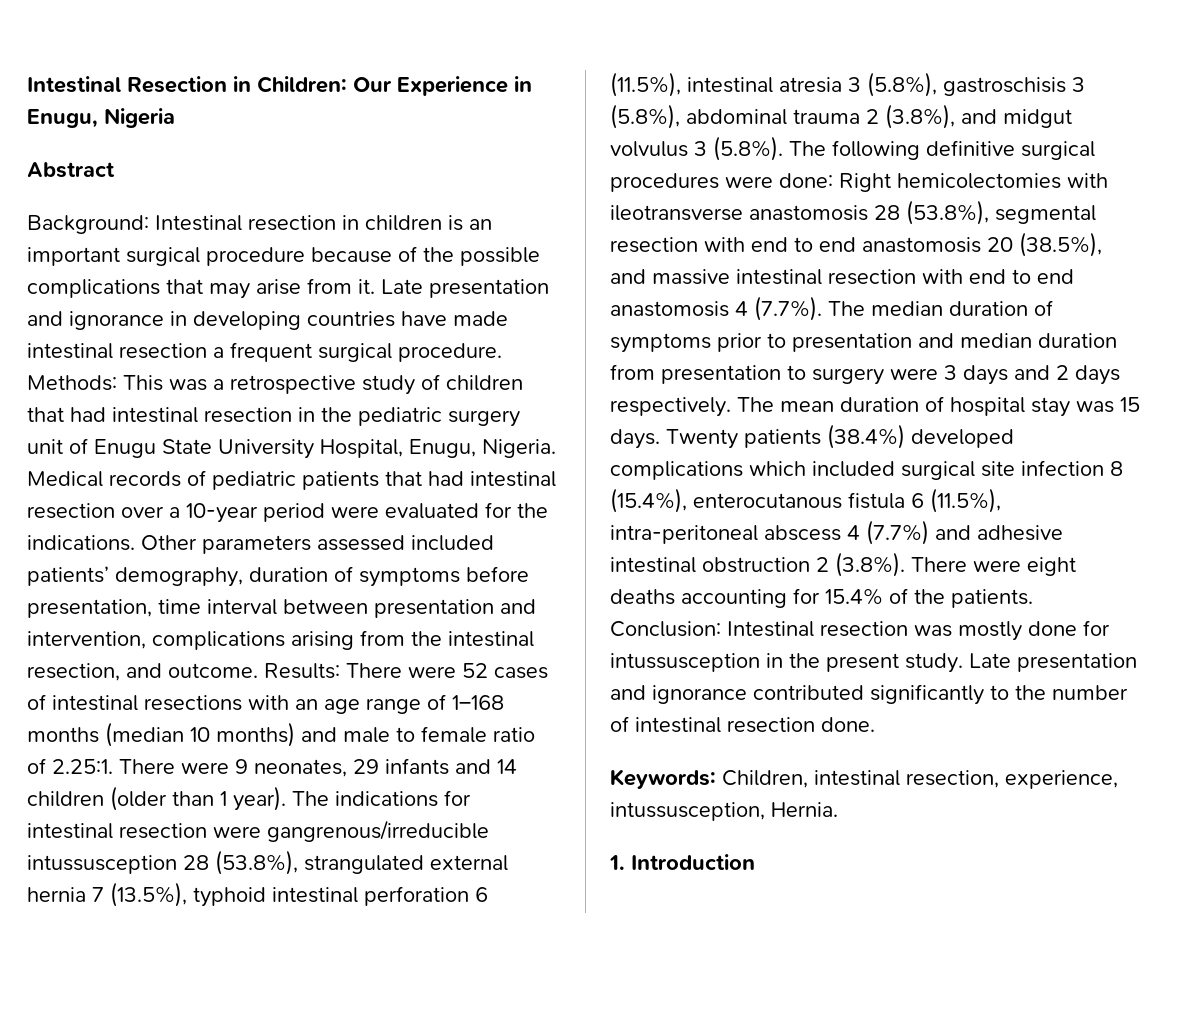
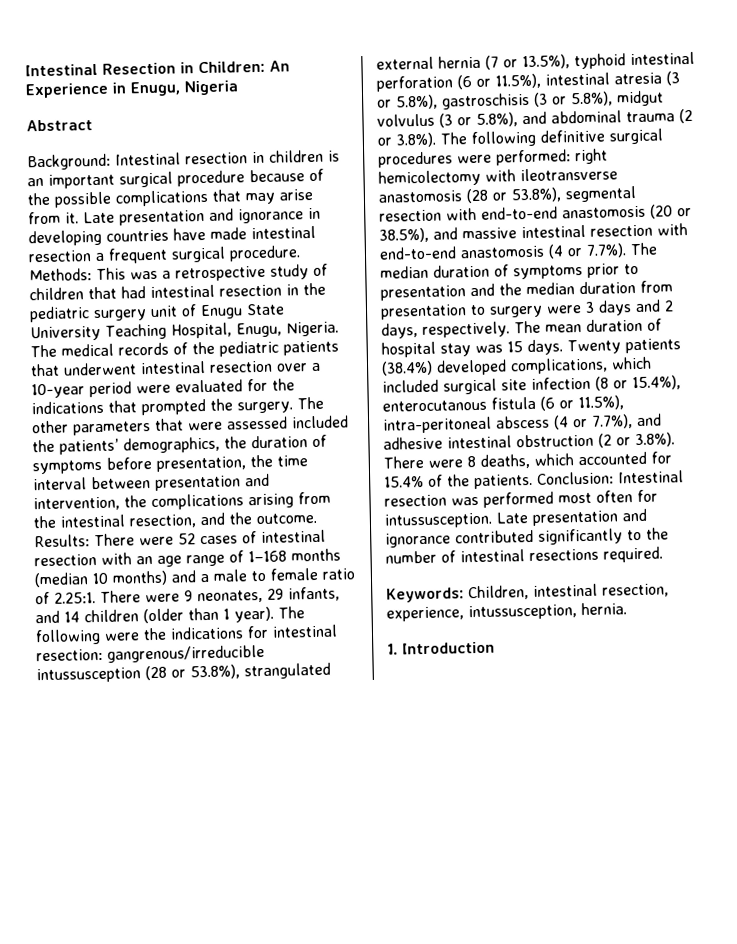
[353,77,392,92] Our -> [269,60,290,72] An
(314, 449) none -> [105,323,167,340] Teaching
[27,471,103,487] Medical -> [30,343,114,358] The medical
(206, 478) none -> [192,341,215,355] the
[428,471,464,486] had -> [63,362,137,376] underwent
[27,535,494,554] [27,566,243,587] indications. Other parameters assessed included patients’ demography, -> [31,396,324,416] [32,415,349,436] [32,436,247,455] indications that prompted the surgery. The other parameters that were assessed included the patients’ demographics, the
(152, 608) none -> [250,454,273,468] the
(146, 640) none -> [124,495,147,508] the
(162, 670) none -> [229,512,252,525] the
[144,695,242,711] resections -> [34,554,97,567] resection
(337, 734) none -> [200,573,210,583] a
[385,758,449,775] infants -> [288,586,340,602] infants,
[335,790,471,807] [27,820,489,842] [27,850,508,875] [27,882,488,907] [610,72,1085,97] [610,104,1072,129] [610,136,783,161] indications for intestinal resection were gangrenous/irreducible intussusception 28 (53.8%), strangulated external hernia 7 (13.5%), typhoid intestinal perforation 6 (11.5%), intestinal atresia 3 (5.8%), gastroschisis 3 (5.8%), abdominal trauma 2 (3.8%), and midgut volvulus 3 (5.8%). -> [35,624,338,646] [36,644,265,663] [36,662,331,684] [376,51,695,70] [376,71,680,92] [377,90,664,110] [377,108,693,128] [377,132,436,148] following were the indications for intestinal resection: gangrenous/irreducible intussusception (28 or 53.8%), strangulated external hernia (7 or 13.5%), typhoid intestinal perforation (6 or 11.5%), intestinal atresia (3 or 5.8%), gastroschisis (3 or 5.8%), midgut volvulus (3 or 5.8%), and abdominal trauma (2 or 3.8%).
[779,173,1108,192] [610,200,1096,225] [610,232,1102,257] done: Right hemicolectomies with ileotransverse anastomosis 28 (53.8%), segmental resection with end to end anastomosis 20 (38.5%), -> [496,148,608,166] [378,167,618,187] [378,186,637,204] [379,204,692,222] [379,227,429,243] performed: right hemicolectomy with ileotransverse anastomosis (28 or 53.8%), segmental resection with end-to-end anastomosis (20 or 38.5%),
[969,269,1074,284] [610,296,822,321] end to end anastomosis 4 (7.7%). -> [379,243,627,260] end-to-end anastomosis (4 or 7.7%).
(954, 340) none -> [499,283,522,296] the
[1075,365,1120,385] days -> [381,323,418,339] days,
[610,461,743,480] complications -> [510,357,608,375] complications,
[1110,461,1123,476] [610,488,1001,513] [610,520,1063,545] [610,552,1076,577] [610,589,787,608] 8 (15.4%), enterocutanous fistula 6 (11.5%), intra-peritoneal abscess 4 (7.7%) and adhesive intestinal obstruction 2 (3.8%). There were eight deaths accounting -> [595,375,681,391] [382,395,624,412] [383,413,662,434] [383,432,675,450] [383,451,647,469] (8 or 15.4%), enterocutanous fistula (6 or 11.5%), intra-peritoneal abscess (4 or 7.7%), and adhesive intestinal obstruction (2 or 3.8%). There were 8 deaths, which accounted
[958,620,1110,641] [610,653,963,673] mostly done for intussusception in the present study. -> [483,489,658,508] [384,512,493,529] performed most often for intussusception.
[727,717,875,733] resection done. -> [529,546,663,563] resections required.
[771,802,838,817] Hernia. -> [581,602,627,616] hernia.

